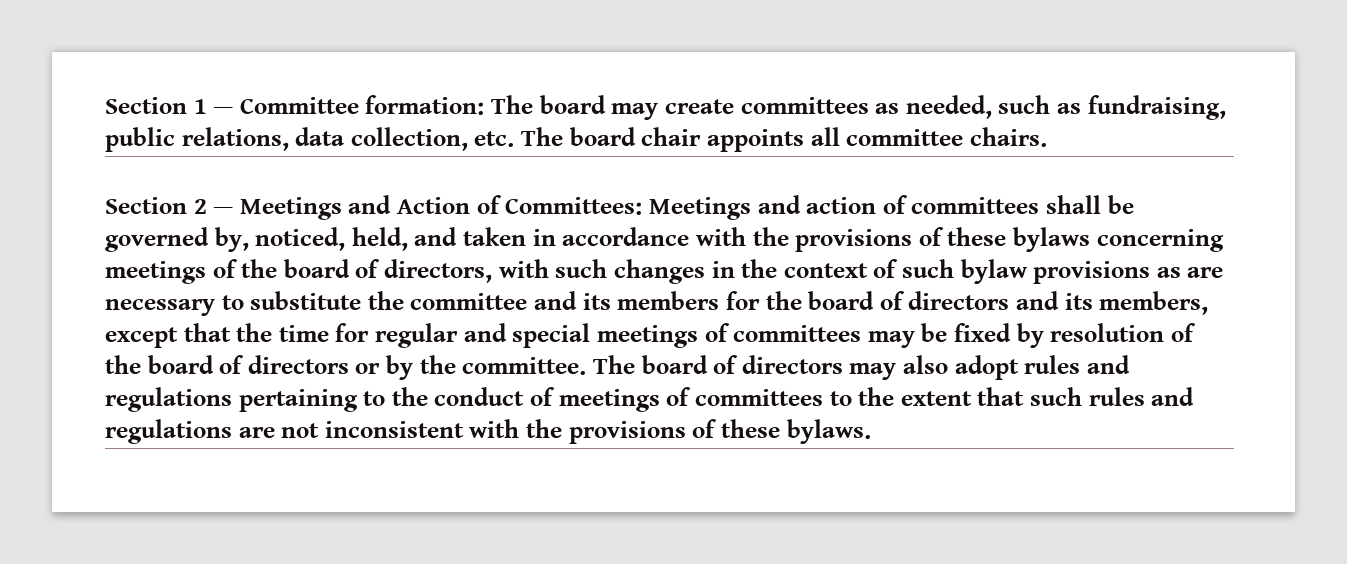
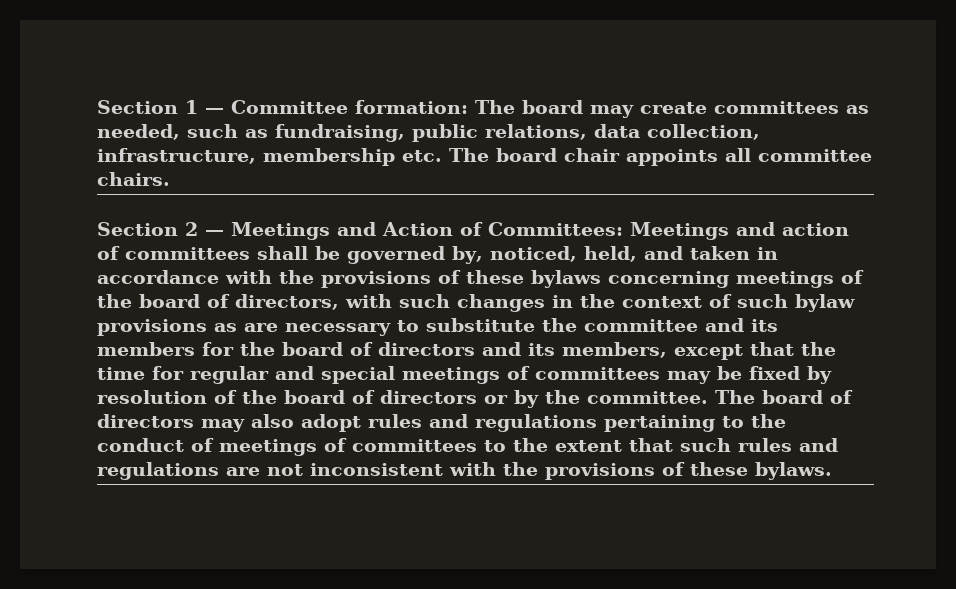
(468, 139) none -> [97,148,395,166] infrastructure, membership

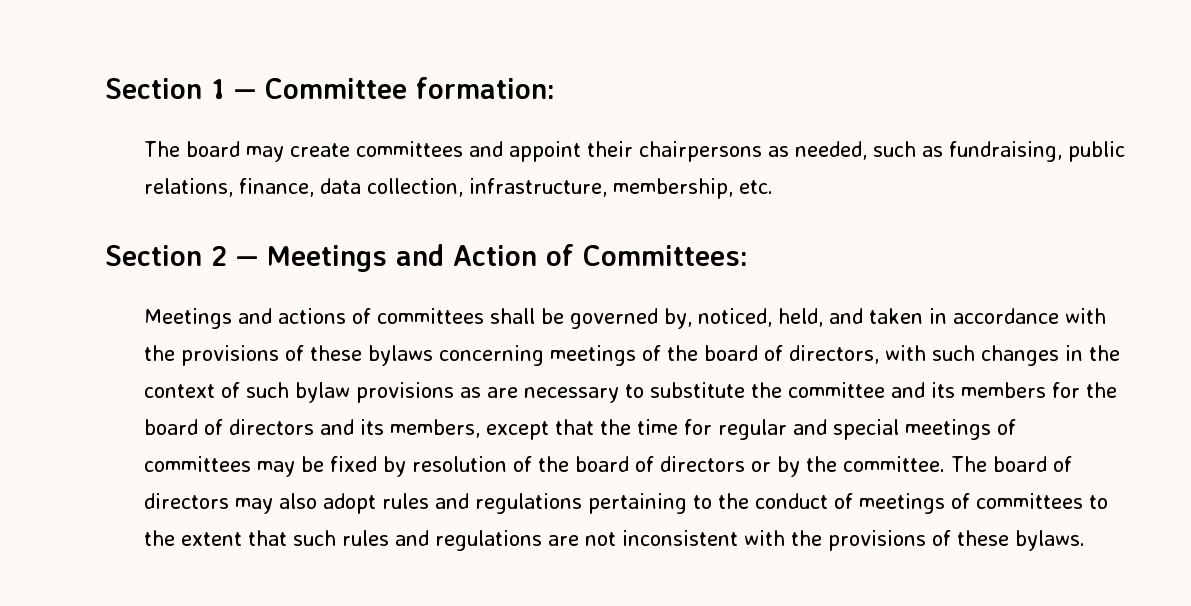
(468, 107) none -> (555, 88) //
(839, 107) none -> [468,141,762,162] and appoint their chairpersons
(587, 132) none -> [238,178,314,197] finance,
[263,148,395,166] membership -> [612,178,733,199] membership,
[449,148,872,166] [97,172,170,186] The board chair appoints all committee chairs. -> (773, 187) none
[630,222,849,240] Meetings and action -> [143,308,346,329] // Meetings and actions

